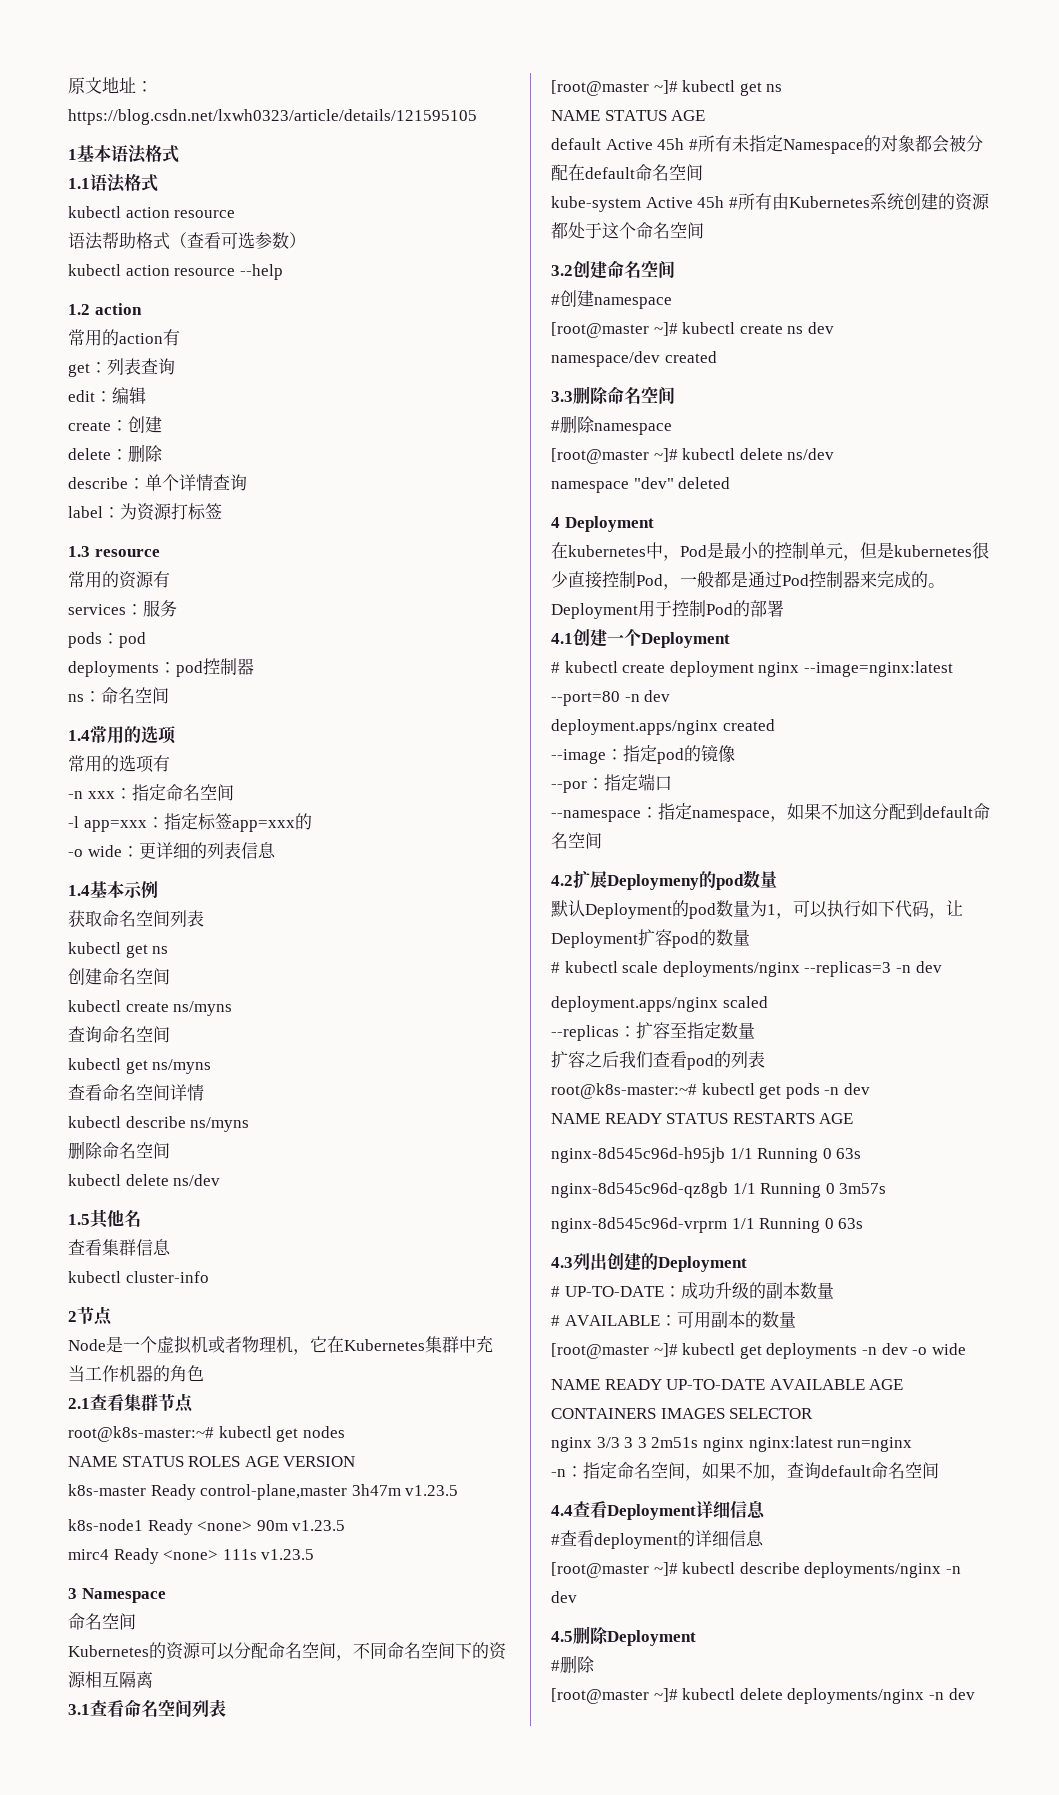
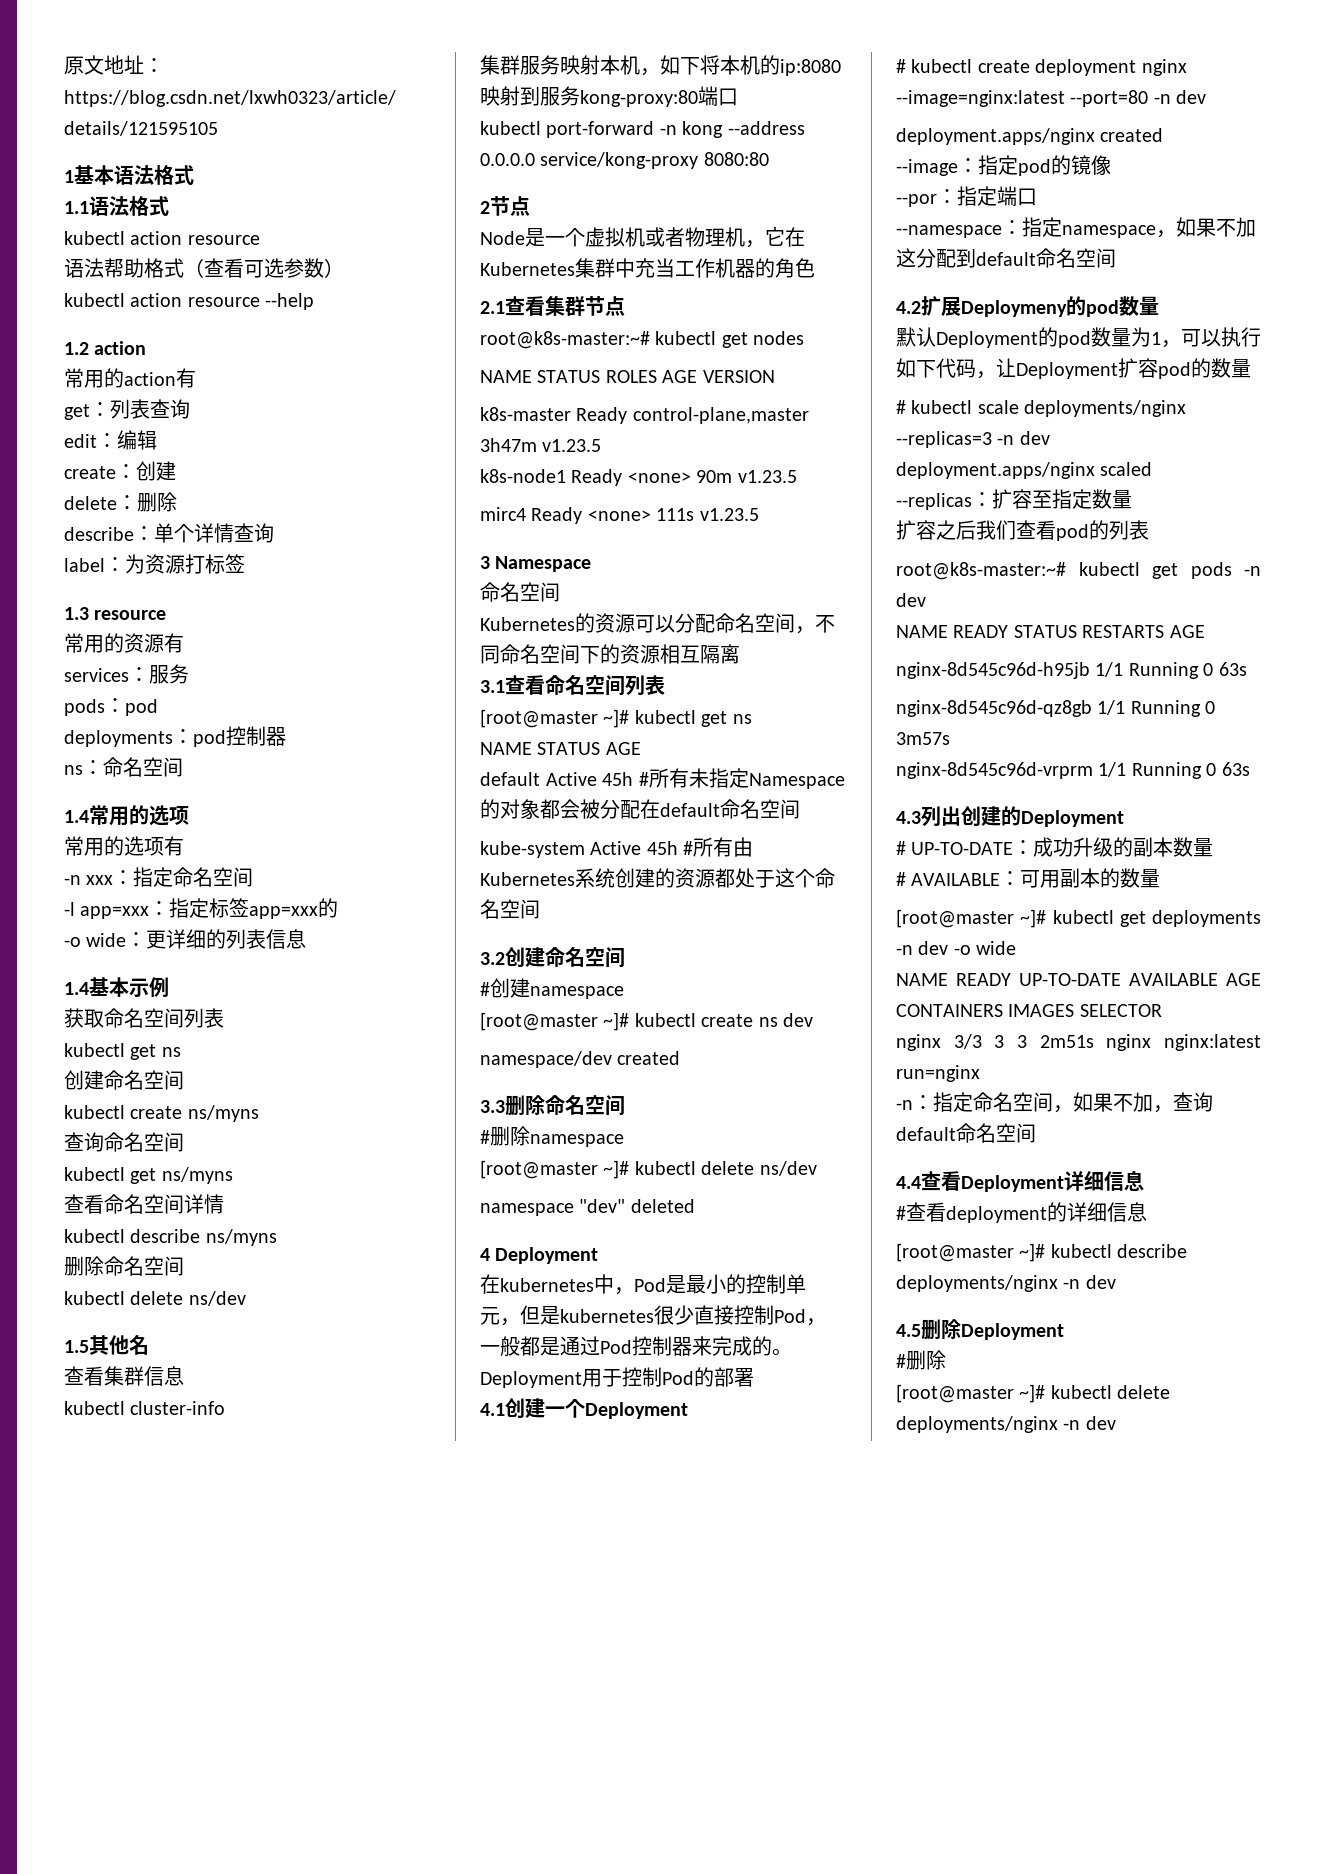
(209, 1277) none -> [480,55,841,76] [480,86,738,107] [480,121,805,138] [480,152,769,169] // 集群服务映射本机，如下将本机的ip:8080映射到服务kong-proxy:80端口 // kubectl port-forward -n kong --address 0.0.0.0 service/kong-proxy 8080:80

